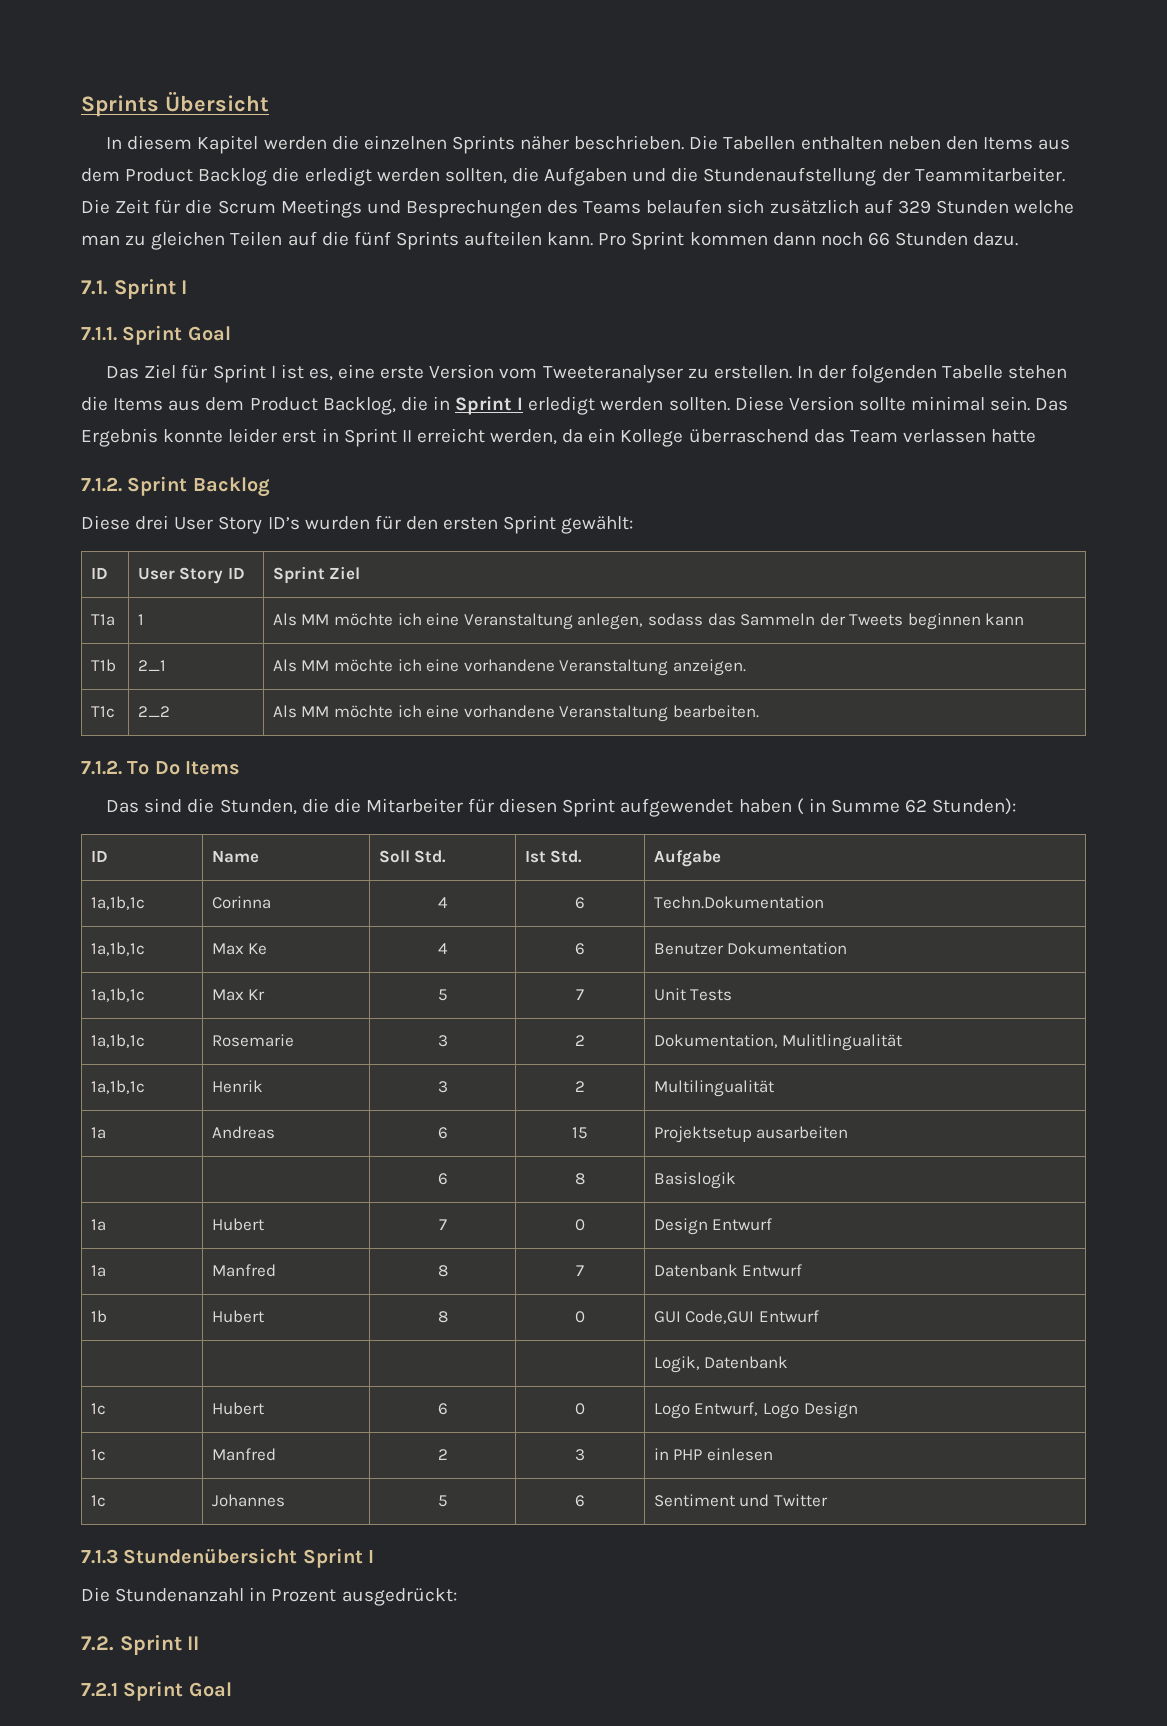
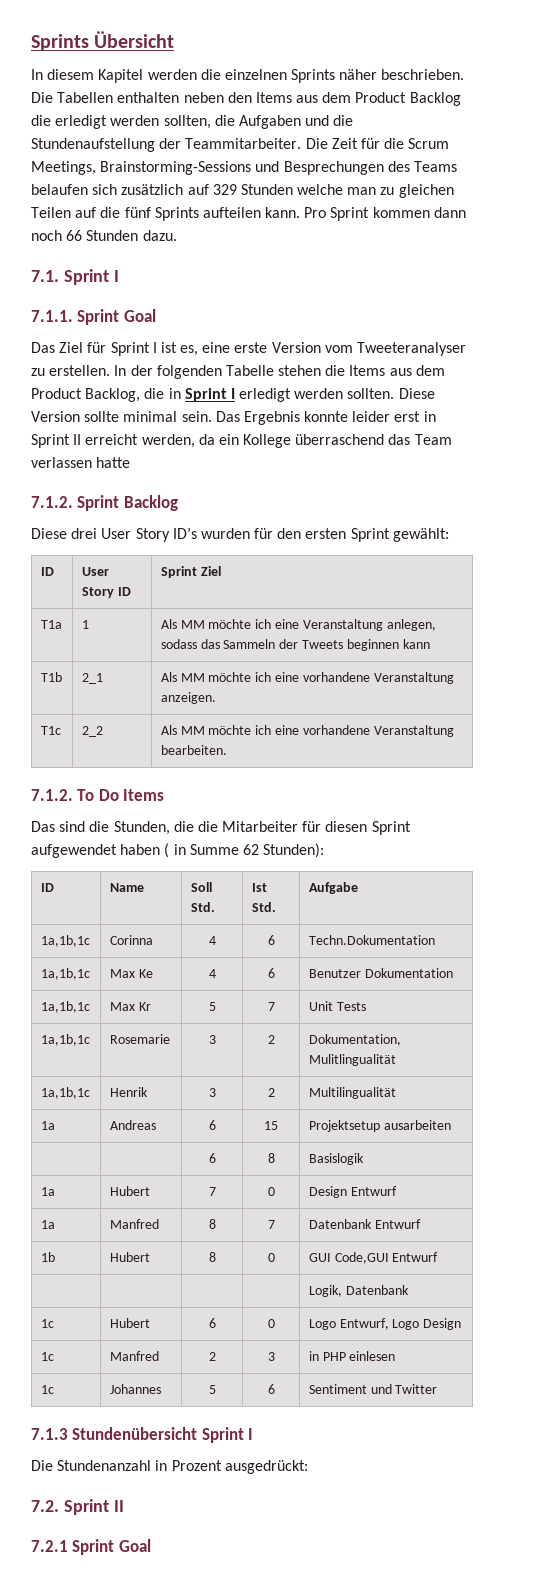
[280,199,362,218] Meetings -> [31,161,252,175] Meetings, Brainstorming-Sessions

